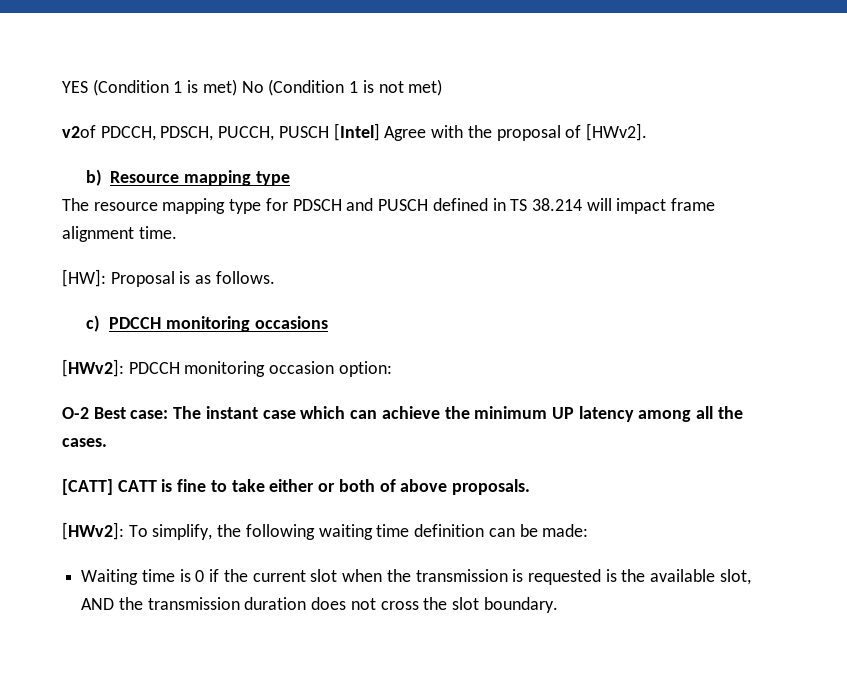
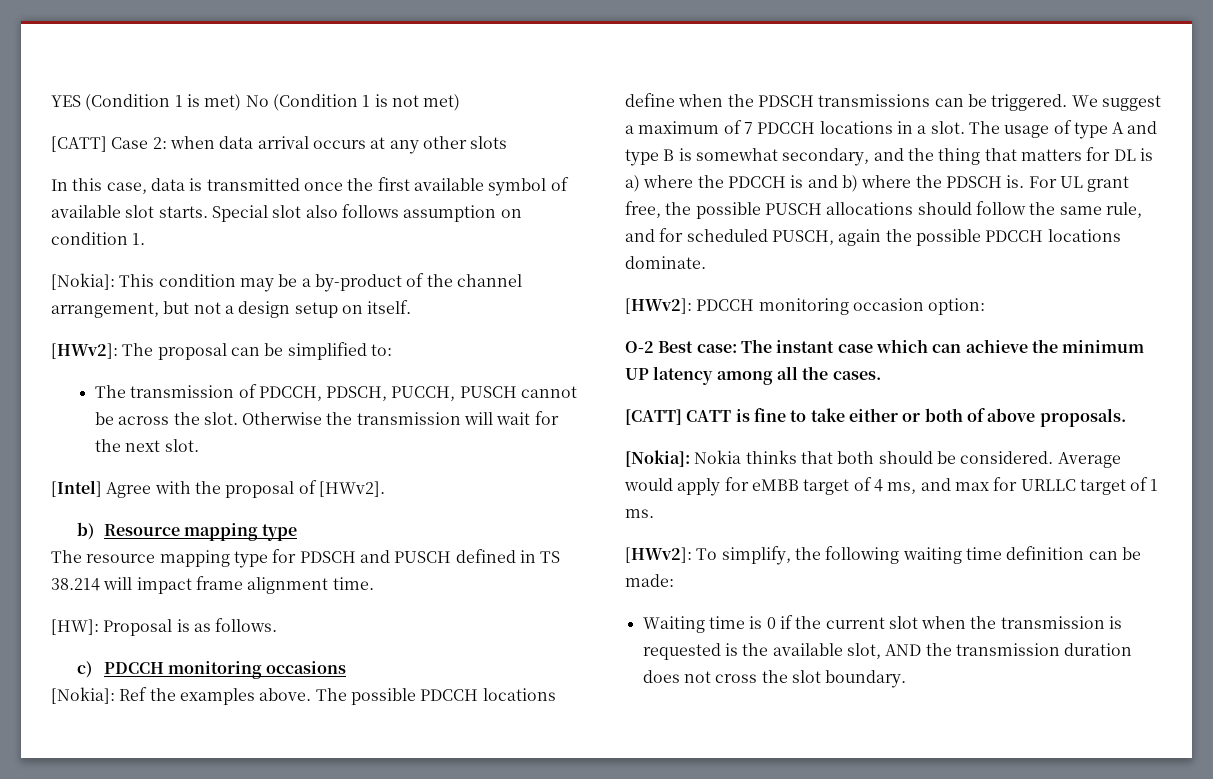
[62,125,329,141] v2of PDCCH, PDSCH, PUCCH, PUSCH -> [51,136,508,154] [51,177,569,196] [51,204,522,222] [51,232,146,245] [51,273,522,292] [51,300,412,318] [51,342,392,360] [94,384,578,401] [94,411,559,425] [94,439,199,452] [CATT] Case 2: when data arrival occurs at any other slots // In this case, data is transmitted once the first available symbol of available slot starts. Special slot also follows assumption on condition 1. // [Nokia]: This condition may be a by-product of the channel arrangement, but not a design setup on itself. // [HWv2]: The proposal can be simplified to: // The transmission of PDCCH, PDSCH, PUCCH, PUSCH cannot be across the slot. Otherwise the transmission will wait for the next slot. //
(328, 322) none -> [51,687,556,705] [625,93,1161,111] [625,120,1158,139] [625,147,1153,166] [625,175,1130,192] [625,201,1142,219] [625,228,1121,246] [625,256,706,269] // [Nokia]: Ref the examples above. The possible PDCCH locations define when the PDSCH transmissions can be triggered. We suggest a maximum of 7 PDCCH locations in a slot. The usage of type A and type B is somewhat secondary, and the thing that matters for DL is a) where the PDCCH is and b) where the PDSCH is. For UL grant free, the possible PUSCH allocations should follow the same rule, and for scheduled PUSCH, again the possible PDCCH locations dominate.
(530, 487) none -> [625,450,1121,468] [624,477,1159,496] [625,509,654,518] // [Nokia]: Nokia thinks that both should be considered. Average would apply for eMBB target of 4 ms, and max for URLLC target of 1 ms.

